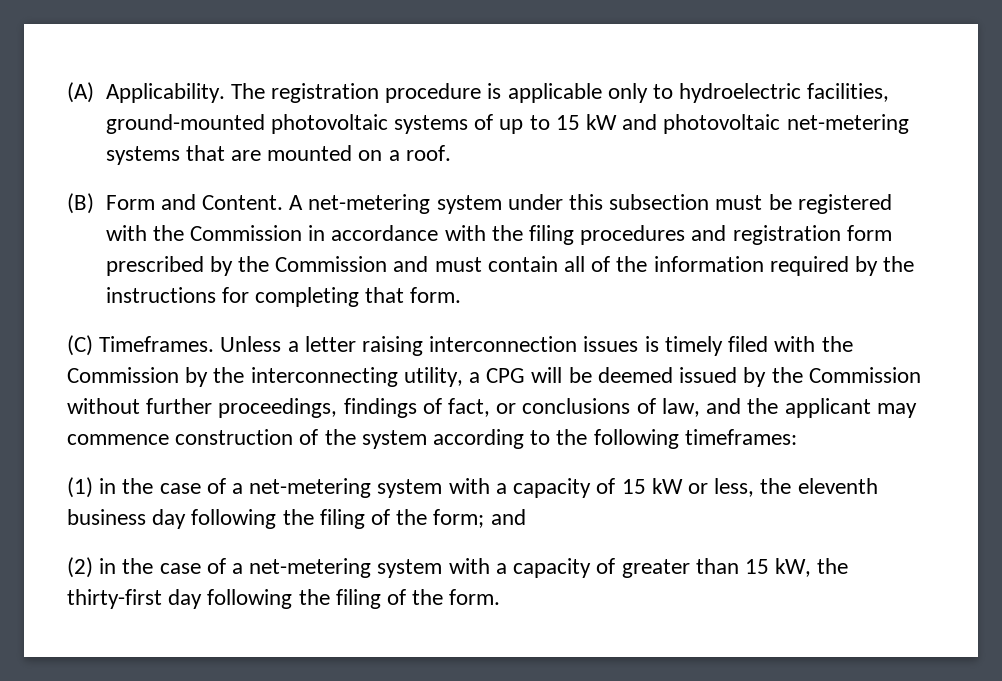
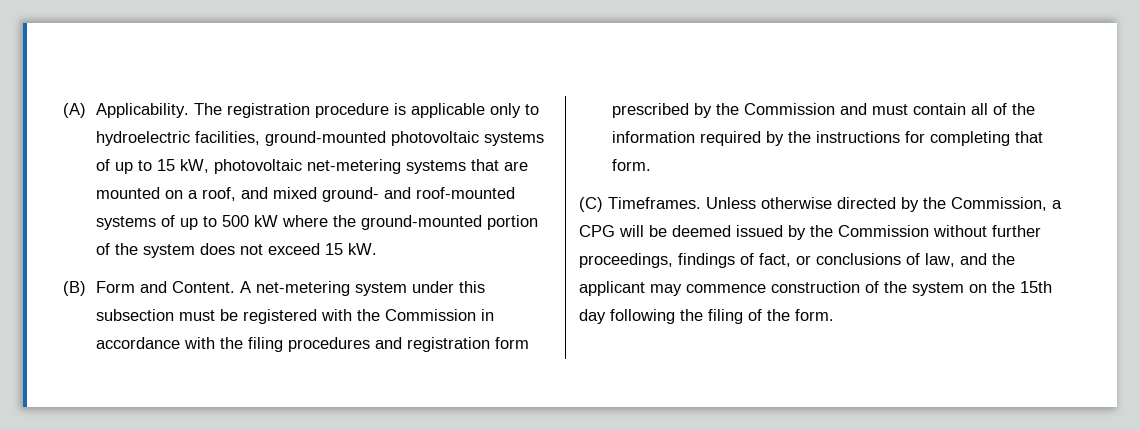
[585,114,658,130] kW and -> [179,159,209,173] kW,
[405,145,451,161] roof. -> [201,187,515,202] [95,215,538,230] [95,243,377,258] roof, and mixed ground- and roof-mounted systems of up to 500 kW where the ground-mounted portion of the system does not exceed 15 kW.
[287,336,853,356] [67,367,463,387] a letter raising interconnection issues is timely filed with the Commission by the interconnecting utility, -> [761,197,1047,212] otherwise directed by the Commission,
[433,429,797,449] [67,477,878,498] [67,509,526,529] [67,557,849,578] [67,589,162,609] according to the following timeframes: // (1) in the case of a net-metering system with a capacity of 15 kW or less, the eleventh business day following the filing of the form; and // (2) in the case of a net-metering system with a capacity of greater than 15 kW, the thirty-first -> [969,281,1052,293] on the 15th

